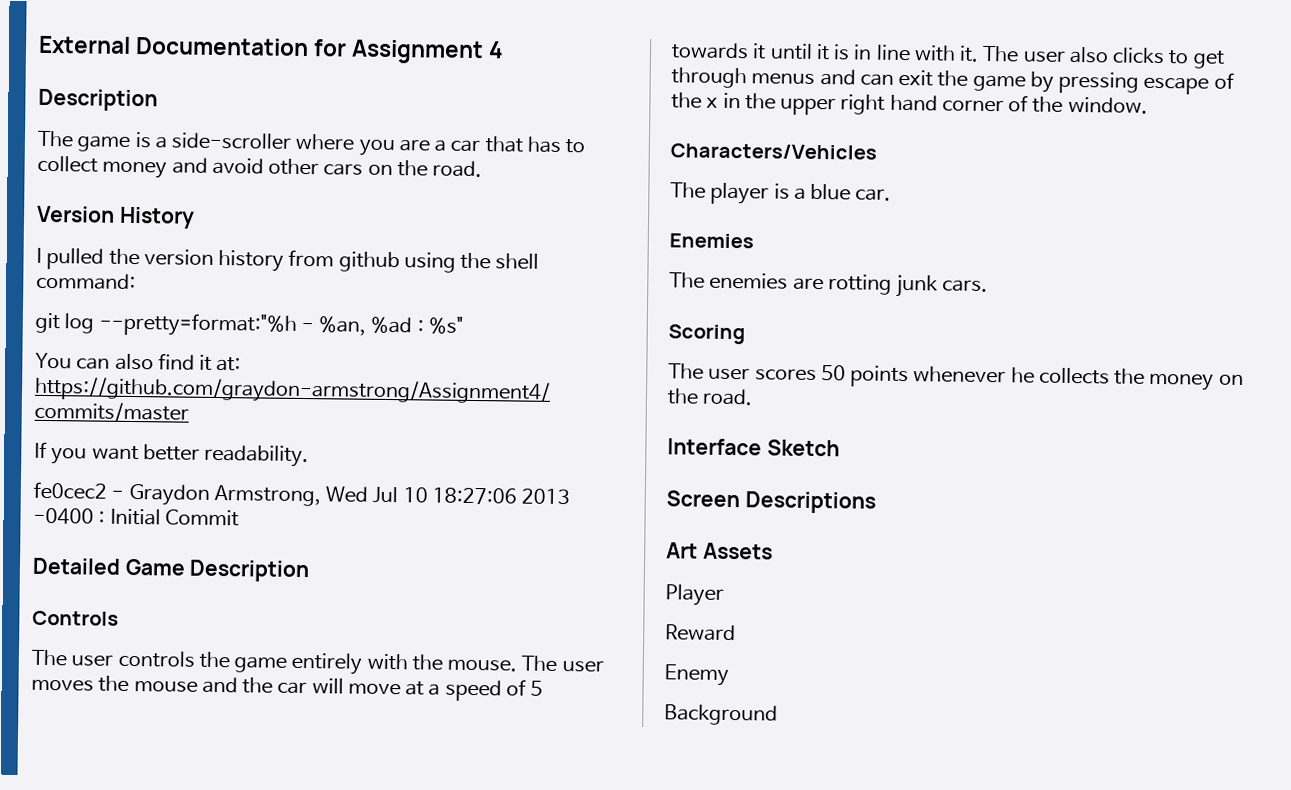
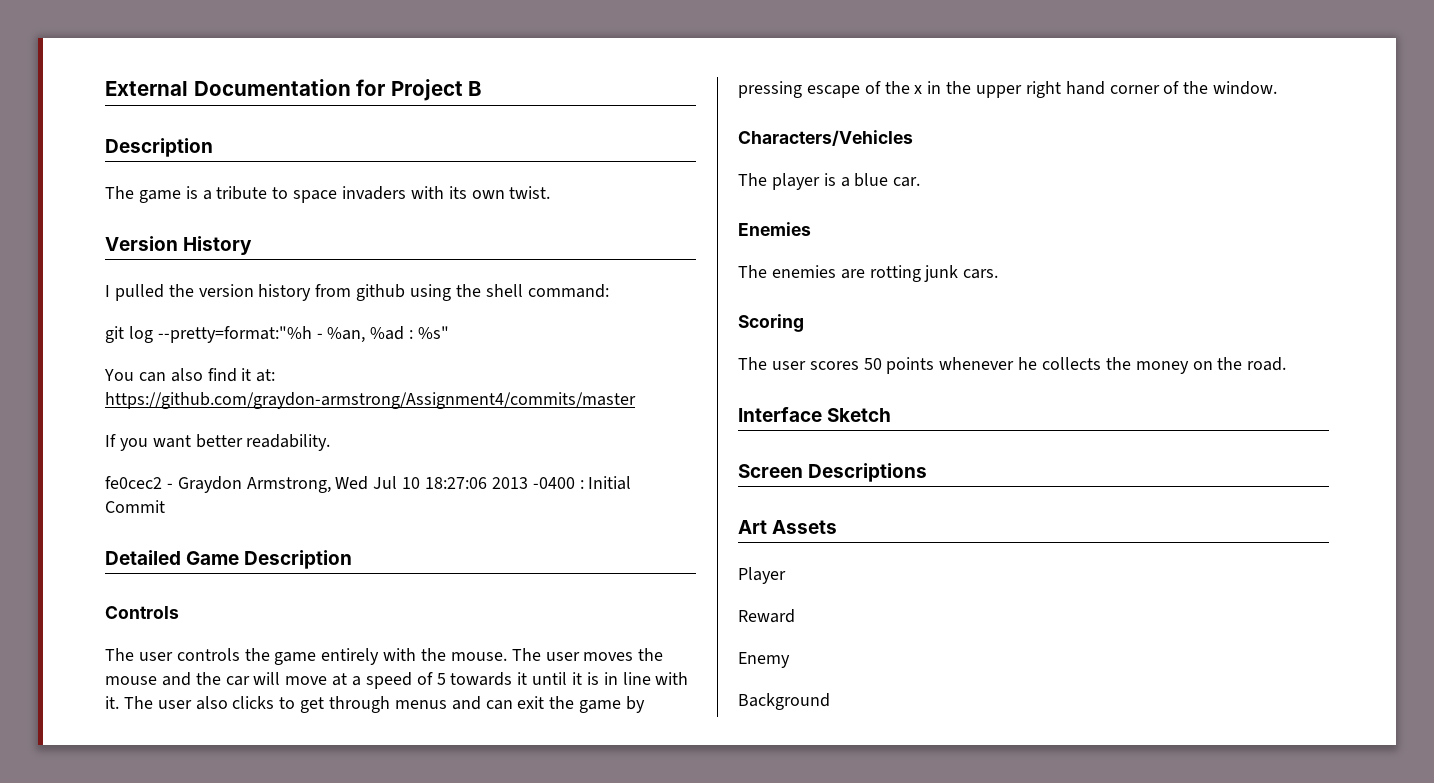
[351,39,505,65] Assignment 4 -> [390,79,483,101] Project B
[171,132,586,157] [37,155,483,179] side-scroller where you are a car that has to collect money and avoid other cars on the road. -> [216,186,551,203] tribute to space invaders with its own twist.

